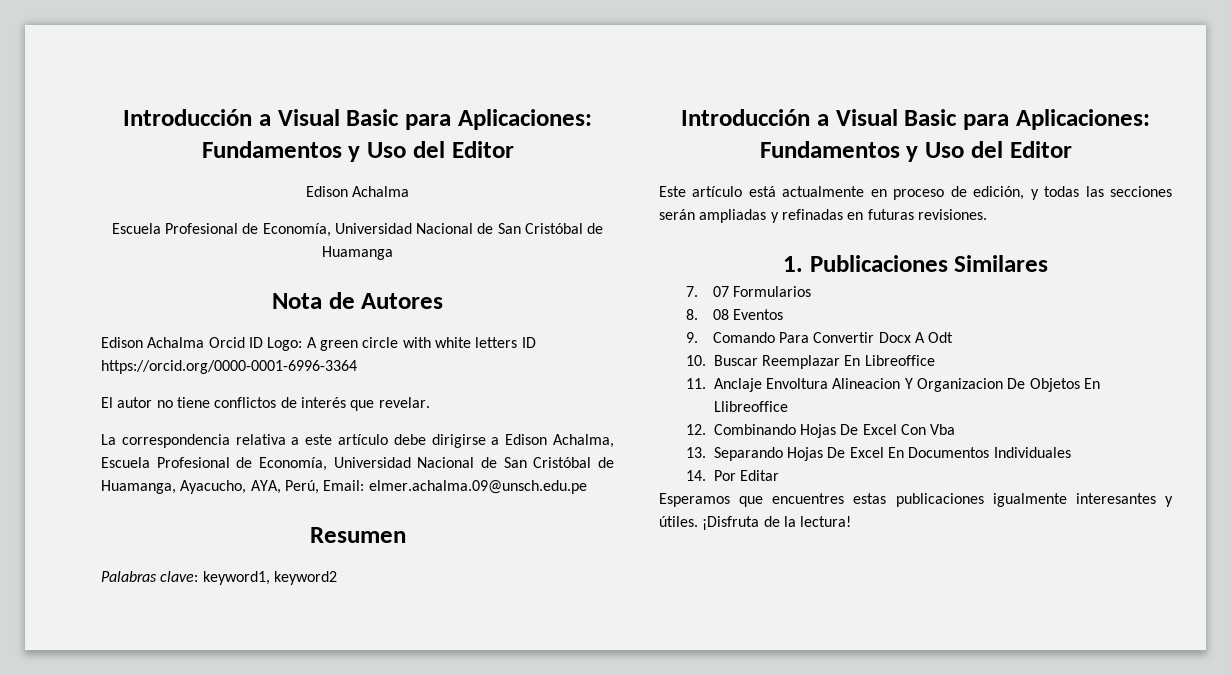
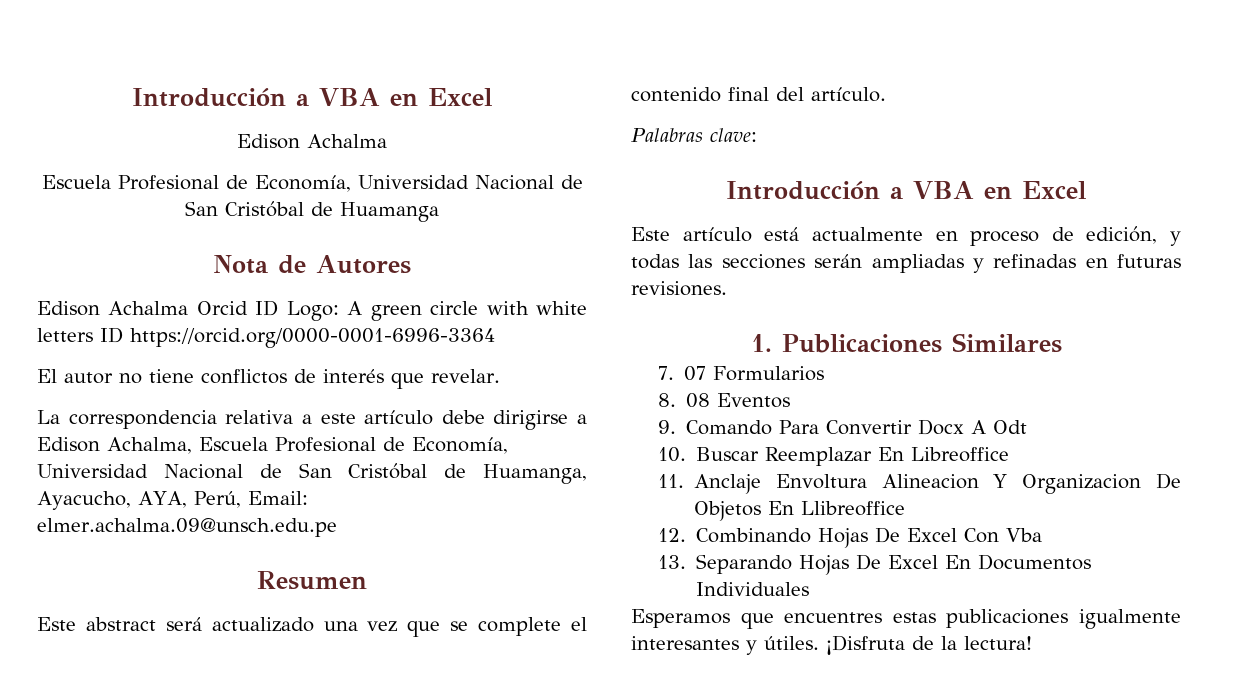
[123,109,592,130] [201,141,514,162] Introducción a Visual Basic para Aplicaciones: Fundamentos y Uso del Editor -> [132,88,492,107] Introducción a VBA en Excel
(406, 535) none -> [37,617,588,637] [631,87,886,102] // Este abstract será actualizado una vez que se complete el contenido final del artículo.
[202,571,337,585] [681,109,1150,130] [759,141,1072,162] keyword1, keyword2 // Introducción a Visual Basic para Aplicaciones: Fundamentos y Uso del Editor -> [726,181,1086,200] // Introducción a VBA en Excel
[685,470,780,481] // 14. Por Editar -> (809, 589) none

